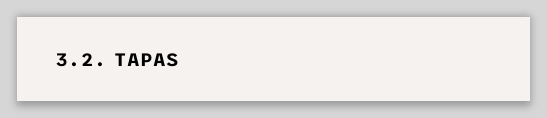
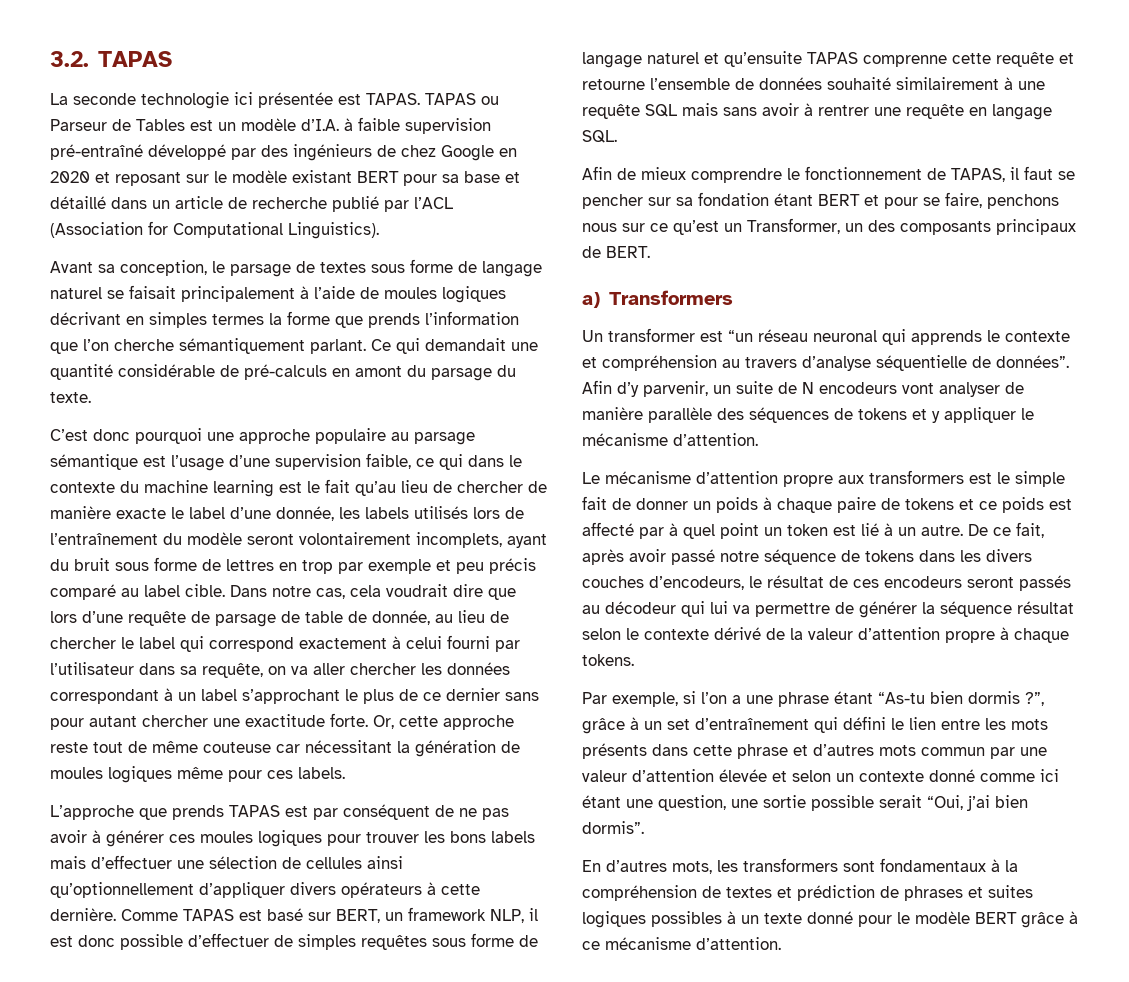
(179, 60) none -> [50,92,499,109] [50,117,491,134] [50,144,517,161] [50,170,520,186] [50,196,453,212] [50,221,379,239] [50,259,542,277] [50,285,506,303] [50,311,519,328] [50,338,538,354] [50,364,516,381] [50,392,91,403] [50,428,475,445] [50,453,522,471] [50,479,547,497] [50,506,524,521] [50,532,547,548] [50,557,536,574] [50,584,516,600] [50,610,509,627] [50,635,520,652] [50,662,510,678] [50,688,539,704] [50,713,514,730] [50,740,520,757] [50,766,345,783] [50,804,509,820] [50,830,535,847] [50,855,403,869] [50,882,480,898] [50,907,538,923] [50,933,538,950] [582,51,1074,68] [582,77,1045,90] [582,103,1052,120] [582,130,617,143] [582,166,1075,183] [582,192,1059,209] [582,218,1076,235] [582,246,650,258] [582,290,734,308] [582,328,1070,345] [582,355,1069,371] [582,380,1024,397] [582,407,1034,423] [582,433,758,446] [582,470,1065,487] [582,496,1072,513] [582,522,1044,539] [582,549,1032,565] [582,575,1071,591] [582,601,1074,618] [582,627,1069,643] [582,654,634,666] [582,691,1044,707] [582,716,1048,734] [582,743,1047,759] [582,769,1059,782] [582,795,1028,811] [582,821,644,834] [582,858,1018,874] [582,885,1033,901] [582,911,1078,928] [582,937,781,950] // La seconde technologie ici présentée est TAPAS. TAPAS ou Parseur de Tables est un modèle d’I.A. à faible supervision pré-entraîné développé par des ingénieurs de chez Google en 2020 et reposant sur le modèle existant BERT pour sa base et détaillé dans un article de recherche publié par l’ACL (Association for Computational Linguistics). // Avant sa conception, le parsage de textes sous forme de langage naturel se faisait principalement à l’aide de moules logiques décrivant en simples termes la forme que prends l’information que l’on cherche sémantiquement parlant. Ce qui demandait une quantité considérable de pré-calculs en amont du parsage du texte. // C’est donc pourquoi une approche populaire au parsage sémantique est l’usage d’une supervision faible, ce qui dans le contexte du machine learning est le fait qu’au lieu de chercher de manière exacte le label d’une donnée, les labels utilisés lors de l’entraînement du modèle seront volontairement incomplets, ayant du bruit sous forme de lettres en trop par exemple et peu précis comparé au label cible. Dans notre cas, cela voudrait dire que lors d’une requête de parsage de table de donnée, au lieu de chercher le label qui correspond exactement à celui fourni par l’utilisateur dans sa requête, on va aller chercher les données correspondant à un label s’approchant le plus de ce dernier sans pour autant chercher une exactitude forte. Or, cette approche reste tout de même couteuse car nécessitant la génération de moules logiques même pour ces labels. // L’approche que prends TAPAS est par conséquent de ne pas avoir à générer ces moules logiques pour trouver les bons labels mais d’effectuer une sélection de cellules ainsi qu’optionnellement d’appliquer divers opérateurs à cette dernière. Comme TAPAS est basé sur BERT, un framework NLP, il est donc possible d’effectuer de simples requêtes sous forme de langage naturel et qu’ensuite TAPAS comprenne cette requête et retourne l’ensemble de données souhaité similairement à une requête SQL mais sans avoir à rentrer une requête en langage SQL. // Afin de mieux comprendre le fonctionnement de TAPAS, il faut se pencher sur sa fondation étant BERT et pour se faire, penchons nous sur ce qu’est un Transformer, un des composants principaux de BERT. // a) Transformers // Un transformer est “un réseau neuronal qui apprends le contexte et compréhension au travers d’analyse séquentielle de données”. Afin d’y parvenir, un suite de N encodeurs vont analyser de manière parallèle des séquences de tokens et y appliquer le mécanisme d’attention. // Le mécanisme d’attention propre aux transformers est le simple fait de donner un poids à chaque paire de tokens et ce poids est affecté par à quel point un token est lié à un autre. De ce fait, après avoir passé notre séquence de tokens dans les divers couches d’encodeurs, le résultat de ces encodeurs seront passés au décodeur qui lui va permettre de générer la séquence résultat selon le contexte dérivé de la valeur d’attention propre à chaque tokens. // Par exemple, si l’on a une phrase étant “As-tu bien dormis ?”, grâce à un set d’entraînement qui défini le lien entre les mots présents dans cette phrase et d’autres mots commun par une valeur d’attention élevée et selon un contexte donné comme ici étant une question, une sortie possible serait “Oui, j’ai bien dormis”. // En d’autres mots, les transformers sont fondamentaux à la compréhension de textes et prédiction de phrases et suites logiques possibles à un texte donné pour le modèle BERT grâce à ce mécanisme d’attention.

